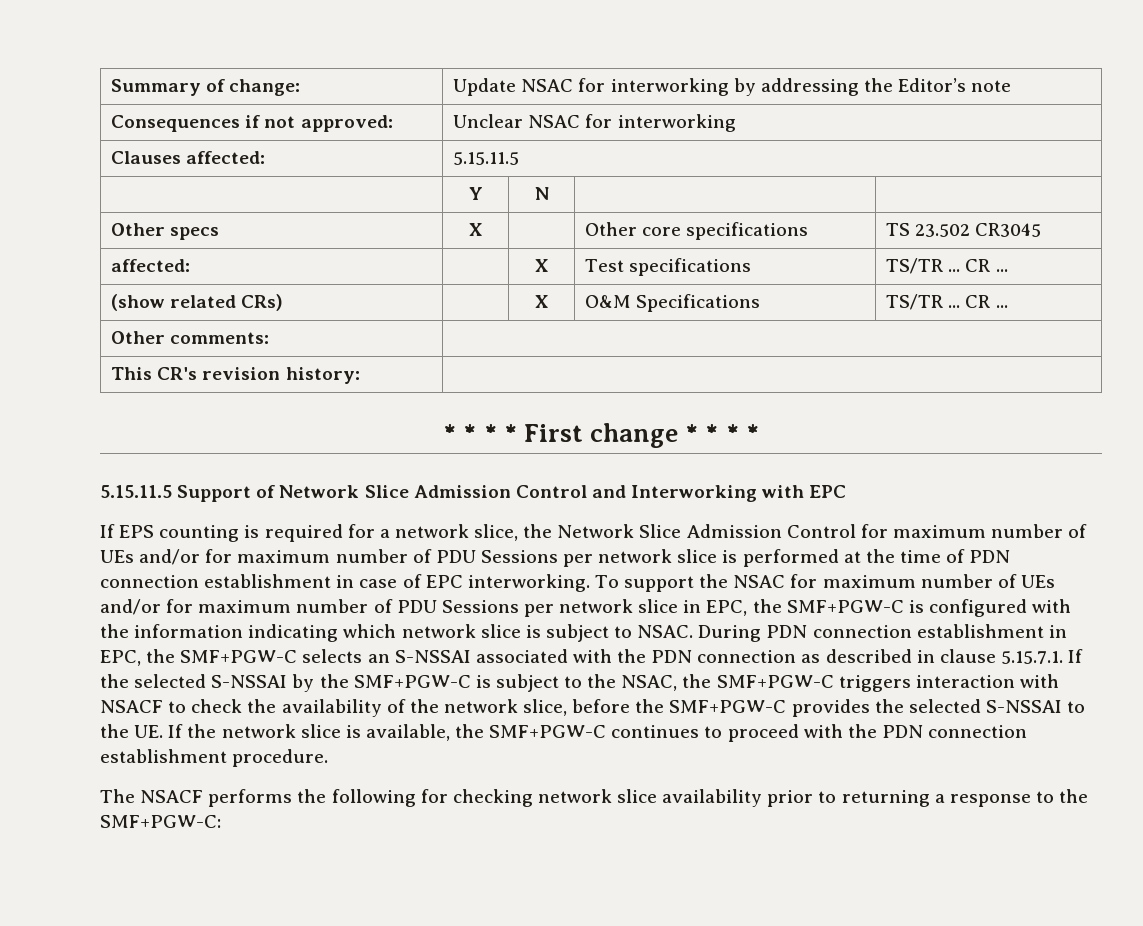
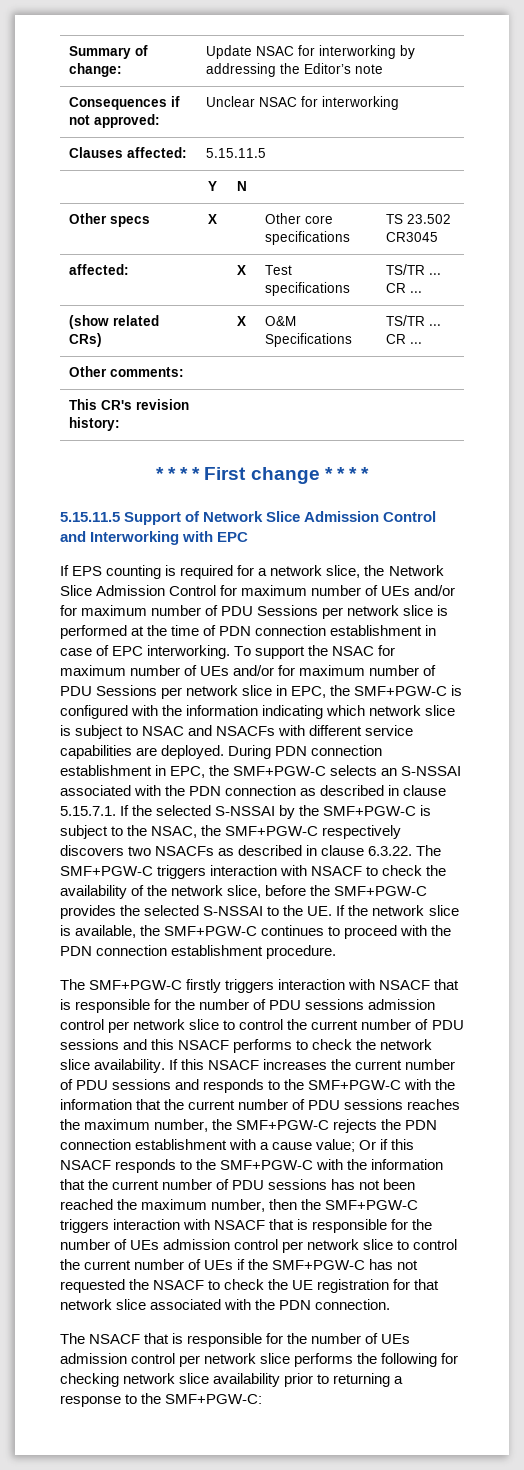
[637,625,694,638] NSAC. -> [142,725,414,736] [60,745,225,759] NSAC and NSACFs with different service capabilities are deployed.
(834, 681) none -> [322,825,402,839] [60,845,442,856] [60,866,153,876] respectively discovers two NSACFs as described in clause 6.3.22. The SMF+PGW-C
[140,790,204,803] NSACF -> [89,979,460,993] [60,999,436,1013] [60,1019,464,1033] [60,1039,433,1053] [60,1059,456,1073] [60,1079,456,1093] [60,1099,461,1110] [60,1119,438,1133] [60,1139,415,1152] [60,1159,444,1173] [60,1179,416,1190] [60,1199,419,1212] [60,1219,433,1233] [60,1239,458,1253] [60,1259,419,1270] [60,1279,440,1293] [60,1299,391,1310] [60,1333,411,1347] [60,1353,291,1367] SMF+PGW-C firstly triggers interaction with NSACF that is responsible for the number of PDU sessions admission control per network slice to control the current number of PDU sessions and this NSACF performs to check the network slice availability. If this NSACF increases the current number of PDU sessions and responds to the SMF+PGW-C with the information that the current number of PDU sessions reaches the maximum number, the SMF+PGW-C rejects the PDN connection establishment with a cause value; Or if this NSACF responds to the SMF+PGW-C with the information that the current number of PDU sessions has not been reached the maximum number, then the SMF+PGW-C triggers interaction with NSACF that is responsible for the number of UEs admission control per network slice to control the current number of UEs if the SMF+PGW-C has not requested the NSACF to check the UE registration for that network slice associated with the PDN connection. // The NSACF that is responsible for the number of UEs admission control per network slice

